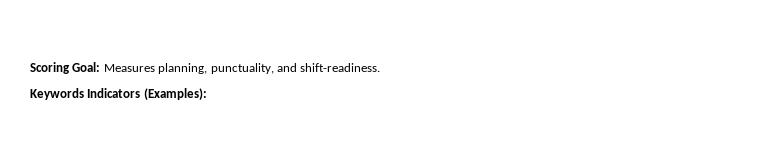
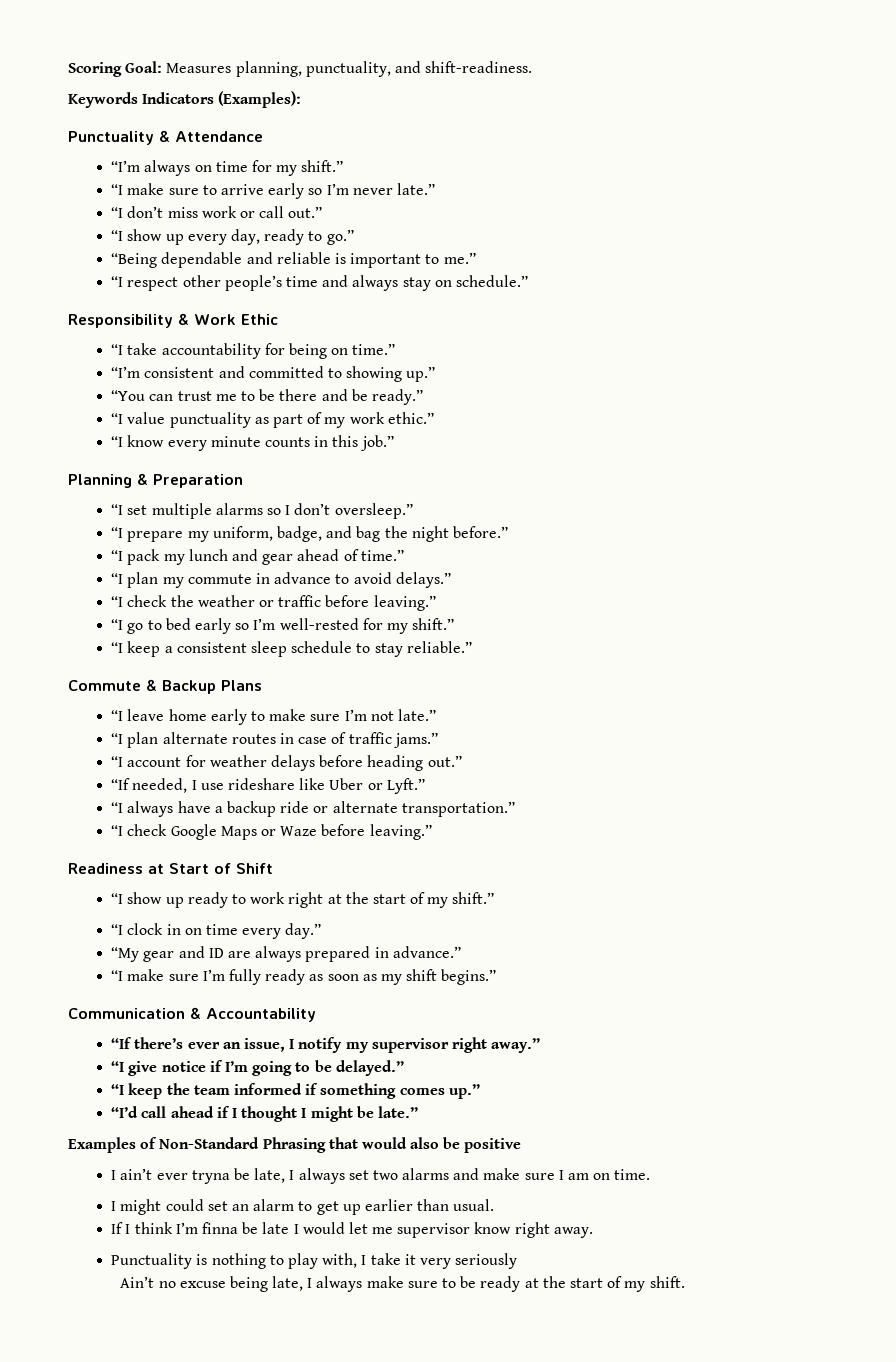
(207, 94) none -> [68,130,263,145] [111,160,344,176] [111,183,435,199] [111,206,323,218] [111,229,354,245] [111,252,476,268] [111,275,528,291] [68,313,278,328] [111,343,396,359] [111,366,436,382] [111,389,423,405] [111,412,434,428] [111,435,394,451] [68,473,243,488] [111,503,413,519] [111,526,508,542] [111,549,404,565] [111,572,451,588] [111,595,436,611] [111,618,455,634] [111,641,472,657] [68,679,262,694] [111,709,436,725] [111,732,438,748] [111,755,462,771] [111,778,425,794] [111,801,515,817] [111,824,432,840] [68,863,273,874] [111,892,495,908] [111,923,322,939] [111,946,461,962] [111,969,497,985] [68,1007,316,1022] [111,1037,541,1053] [111,1060,404,1076] [111,1083,480,1099] [111,1106,418,1122] [68,1137,522,1153] [111,1168,651,1184] [111,1199,495,1215] [111,1222,593,1238] [111,1253,518,1269] [120,1276,685,1292] // Punctuality & Attendance // “I’m always on time for my shift.” // “I make sure to arrive early so I’m never late.” // “I don’t miss work or call out.” // “I show up every day, ready to go.” // “Being dependable and reliable is important to me.” // “I respect other people’s time and always stay on schedule.” // Responsibility & Work Ethic // “I take accountability for being on time.” // “I’m consistent and committed to showing up.” // “You can trust me to be there and be ready.” // “I value punctuality as part of my work ethic.” // “I know every minute counts in this job.” // Planning & Preparation // “I set multiple alarms so I don’t oversleep.” // “I prepare my uniform, badge, and bag the night before.” // “I pack my lunch and gear ahead of time.” // “I plan my commute in advance to avoid delays.” // “I check the weather or traffic before leaving.” // “I go to bed early so I’m well-rested for my shift.” // “I keep a consistent sleep schedule to stay reliable.” // Commute & Backup Plans // “I leave home early to make sure I’m not late.” // “I plan alternate routes in case of traffic jams.” // “I account for weather delays before heading out.” // “If needed, I use rideshare like Uber or Lyft.” // “I always have a backup ride or alternate transportation.” // “I check Google Maps or Waze before leaving.” // Readiness at Start of Shift // “I show up ready to work right at the start of my shift.” // “I clock in on time every day.” // “My gear and ID are always prepared in advance.” // “I make sure I’m fully ready as soon as my shift begins.” // Communication & Accountability // “If there’s ever an issue, I notify my supervisor right away.” // “I give notice if I’m going to be delayed.” // “I keep the team informed if something comes up.” // “I’d call ahead if I thought I might be late.” // Examples of Non-Standard Phrasing that would also be positive // I ain’t ever tryna be late, I always set two alarms and make sure I am on time. // I might could set an alarm to get up earlier than usual. // If I think I’m finna be late I would let me supervisor know right away. // Punctuality is nothing to play with, I take it very seriously // Ain’t no excuse being late, I always make sure to be ready at the start of my shift.

